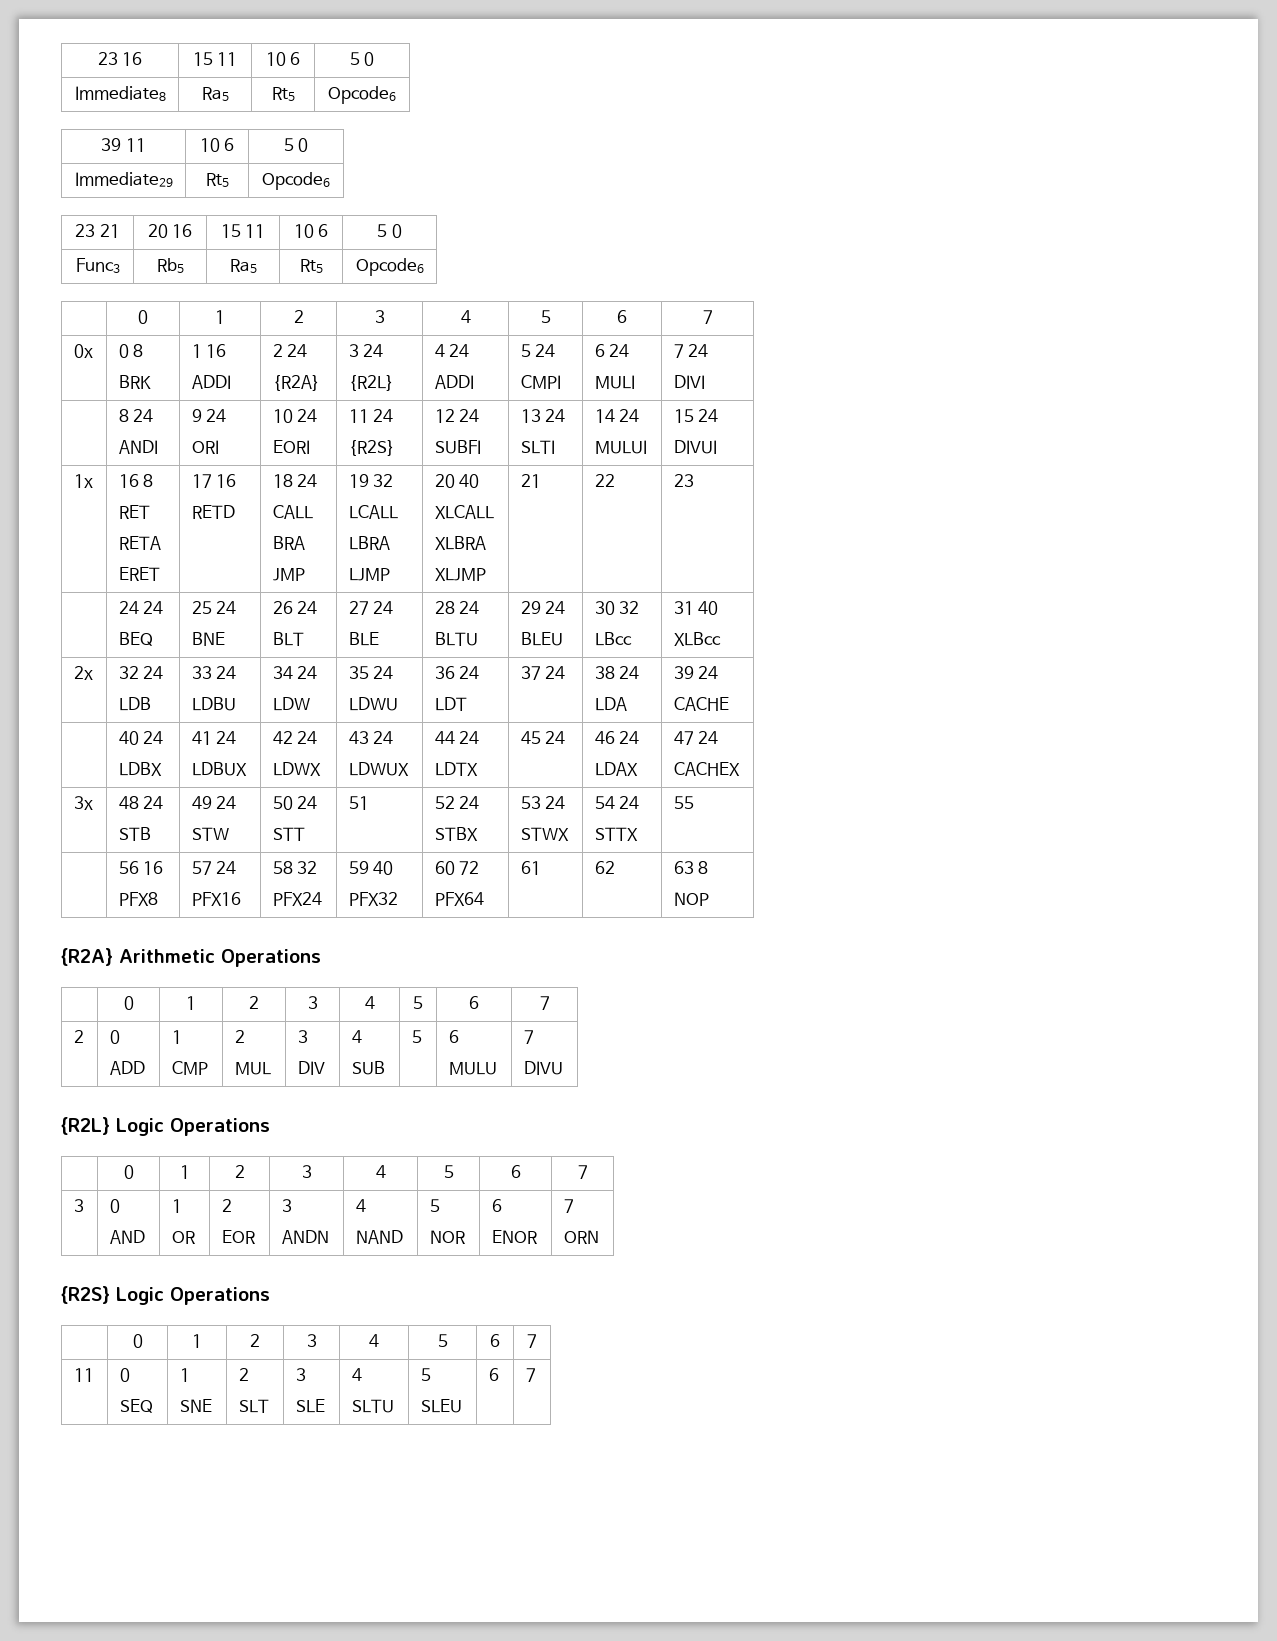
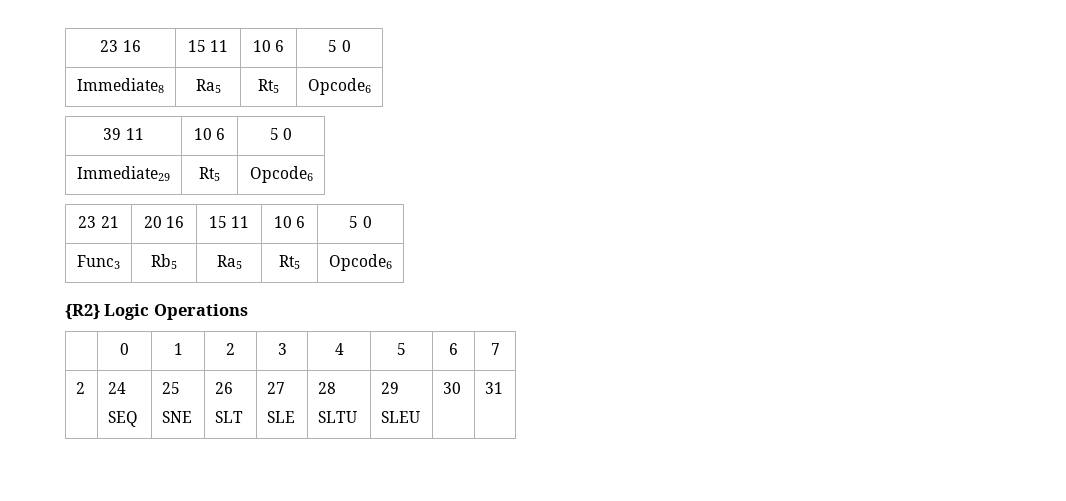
[138,310,148,324] [215,310,225,324] [293,310,304,323] [374,310,385,323] [460,310,471,323] [540,310,551,323] [617,310,627,323] [702,310,713,324] [73,344,93,358] [118,344,144,358] [118,375,151,389] [191,344,227,358] [191,375,231,389] [272,344,308,357] [272,375,320,391] [348,344,384,357] [348,375,394,391] [434,344,470,357] [434,375,474,389] [520,344,556,357] [520,375,561,389] [594,344,630,357] [594,375,635,389] [673,344,709,358] [673,375,705,389] [118,409,154,422] [118,440,158,454] [191,409,227,422] [191,440,219,454] [272,409,318,423] [272,440,310,454] [348,409,394,423] [348,440,395,456] [434,409,480,423] [434,440,481,454] [520,409,566,423] [520,440,555,454] [594,409,640,423] [594,440,647,454] [673,409,719,423] [673,440,717,454] [73,474,93,488] [118,474,154,488] [118,505,150,519] [118,536,161,550] [118,567,160,581] [191,474,237,488] [191,505,235,519] [272,474,318,488] [272,505,313,519] [272,536,305,550] [272,568,305,581] [348,474,394,488] [348,505,398,519] [348,536,390,550] [348,568,390,581] [434,474,480,488] [434,505,494,519] [434,536,486,550] [434,568,486,581] [520,474,541,488] [594,474,615,487] [673,474,694,487] [118,601,164,614] [118,632,153,646] [191,601,237,614] [191,632,225,646] [272,601,318,614] [272,632,304,646] [348,601,394,615] [348,632,379,646] [434,601,480,614] [434,632,478,646] [520,601,566,614] [520,632,563,646] [594,601,640,615] [594,632,632,646] [673,601,719,615] [673,632,721,646] [73,666,93,680] [118,666,164,679] [118,697,151,711] [191,666,237,679] [191,697,236,711] [272,666,318,679] [272,697,310,711] [348,666,394,679] [348,697,398,711] [434,666,480,679] [434,697,467,711] [520,666,566,680] [594,666,640,679] [594,697,627,711] [673,666,719,679] [673,697,729,711] [118,731,164,745] [118,762,162,776] [191,731,237,745] [191,762,247,776] [272,731,318,744] [272,762,321,776] [348,731,394,744] [348,762,409,776] [434,731,480,744] [434,762,478,776] [520,731,566,744] [594,731,640,744] [594,762,638,776] [673,731,719,745] [673,762,740,776] [73,796,93,810] [118,796,164,809] [118,827,151,841] [191,796,237,809] [191,827,229,841] [272,796,318,810] [272,827,305,841] [348,796,369,810] [434,796,480,809] [434,827,478,841] [520,796,566,809] [520,827,569,841] [594,796,640,809] [594,827,638,841] [673,796,694,809] [118,861,164,875] [118,892,158,906] [191,861,237,875] [191,892,241,906] [272,861,318,874] [272,892,322,906] [348,861,394,875] [348,892,398,906] [434,861,480,875] [434,892,484,906] [520,861,541,875] [594,861,615,874] [673,861,709,874] [673,892,709,906] [61,948,215,966] // | 0 | 1 | 2 | 3 | 4 | 5 | 6 | 7 // 0x | 0 8 // BRK | 1 16 // ADDI | 2 24 // {R2A} | 3 24 // {R2L} | 4 24 // ADDI | 5 24 // CMPI | 6 24 // MULI | 7 24 // DIVI // | 8 24 // ANDI | 9 24 // ORI | 10 24 // EORI | 11 24 // {R2S} | 12 24 // SUBFI | 13 24 // SLTI | 14 24 // MULUI | 15 24 // DIVUI // 1x | 16 8 // RET // RETA // ERET | 17 16 // RETD | 18 24 // CALL // BRA // JMP | 19 32 // LCALL // LBRA // LJMP | 20 40 // XLCALL // XLBRA // XLJMP | 21 | 22 | 23 // | 24 24 // BEQ | 25 24 // BNE | 26 24 // BLT | 27 24 // BLE | 28 24 // BLTU | 29 24 // BLEU | 30 32 // LBcc | 31 40 // XLBcc // 2x | 32 24 // LDB | 33 24 // LDBU | 34 24 // LDW | 35 24 // LDWU | 36 24 // LDT | 37 24 | 38 24 // LDA | 39 24 // CACHE // | 40 24 // LDBX | 41 24 // LDBUX | 42 24 // LDWX | 43 24 // LDWUX | 44 24 // LDTX | 45 24 | 46 24 // LDAX | 47 24 // CACHEX // 3x | 48 24 // STB | 49 24 // STW | 50 24 // STT | 51 | 52 24 // STBX | 53 24 // STWX | 54 24 // STTX | 55 // | 56 16 // PFX8 | 57 24 // PFX16 | 58 32 // PFX24 | 59 40 // PFX32 | 60 72 // PFX64 | 61 | 62 | 63 8 // NOP // {R2A} Arithmetic -> [65,304,150,320] // {R2} Logic
[109,1030,120,1044] [109,1061,145,1075] [171,1030,182,1044] [171,1061,208,1075] [234,1030,245,1043] [234,1062,271,1075] [297,1030,308,1043] [297,1061,325,1075] [351,1030,362,1043] [351,1061,385,1075] [411,1030,422,1043] [448,1030,459,1043] [448,1062,497,1075] [523,1030,534,1044] [523,1061,563,1075] [61,1117,270,1136] [123,1165,134,1179] [179,1165,190,1179] [234,1165,245,1178] [301,1165,312,1178] [375,1165,386,1178] [443,1165,454,1178] [510,1165,521,1178] [577,1165,588,1179] [73,1199,84,1212] [109,1199,120,1213] [109,1230,145,1244] [171,1199,182,1213] [171,1231,196,1244] [221,1199,232,1212] [221,1230,256,1244] [281,1199,292,1212] [281,1230,329,1244] [355,1199,366,1212] [355,1230,403,1244] [429,1199,440,1212] [429,1230,466,1244] [491,1199,502,1212] [491,1230,538,1244] [563,1199,574,1213] [563,1230,599,1244] [61,1286,270,1305] [132,1334,143,1348] [192,1334,202,1348] [250,1334,260,1347] [306,1334,317,1347] [369,1334,379,1347] [437,1334,448,1347] [490,1334,500,1347] [527,1334,537,1348] [73,1368,94,1382] [119,1368,130,1382] 0 // ADD | 1 // CMP | 2 // MUL | 3 // DIV | 4 // SUB | 5 | 6 // MULU | 7 // DIVU // {R2L} Logic Operations // | 0 | 1 | 2 | 3 | 4 | 5 | 6 | 7 // 3 | 0 // AND | 1 // OR | 2 // EOR | 3 // ANDN | 4 // NAND | 5 // NOR | 6 // ENOR | 7 // ORN // {R2S} Logic Operations // | 0 | 1 | 2 | 3 | 4 | 5 | 6 | 7 // 11 | 0 -> [108,382,127,394] 24
[179,1368,190,1382] 1 -> [162,382,181,394] 25
[238,1368,249,1381] 2 -> [215,382,234,394] 26
[295,1368,306,1381] 3 -> [267,382,286,394] 27
[351,1368,362,1381] 4 -> [318,382,337,394] 28
[420,1368,431,1381] 5 -> [381,382,400,394] 29
[488,1368,499,1381] [525,1368,536,1382] 6 | 7 -> [443,382,462,394] [485,382,504,394] 30 | 31

